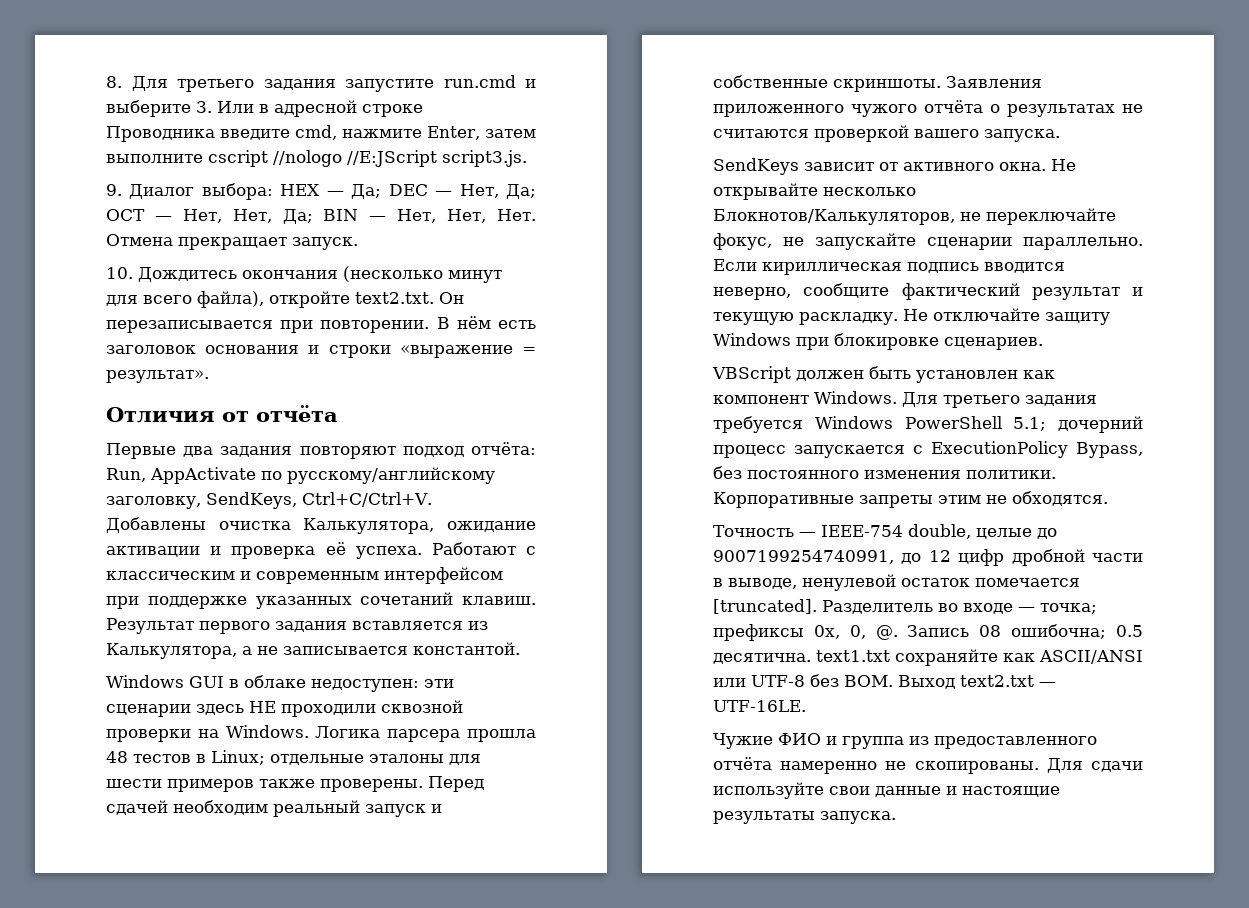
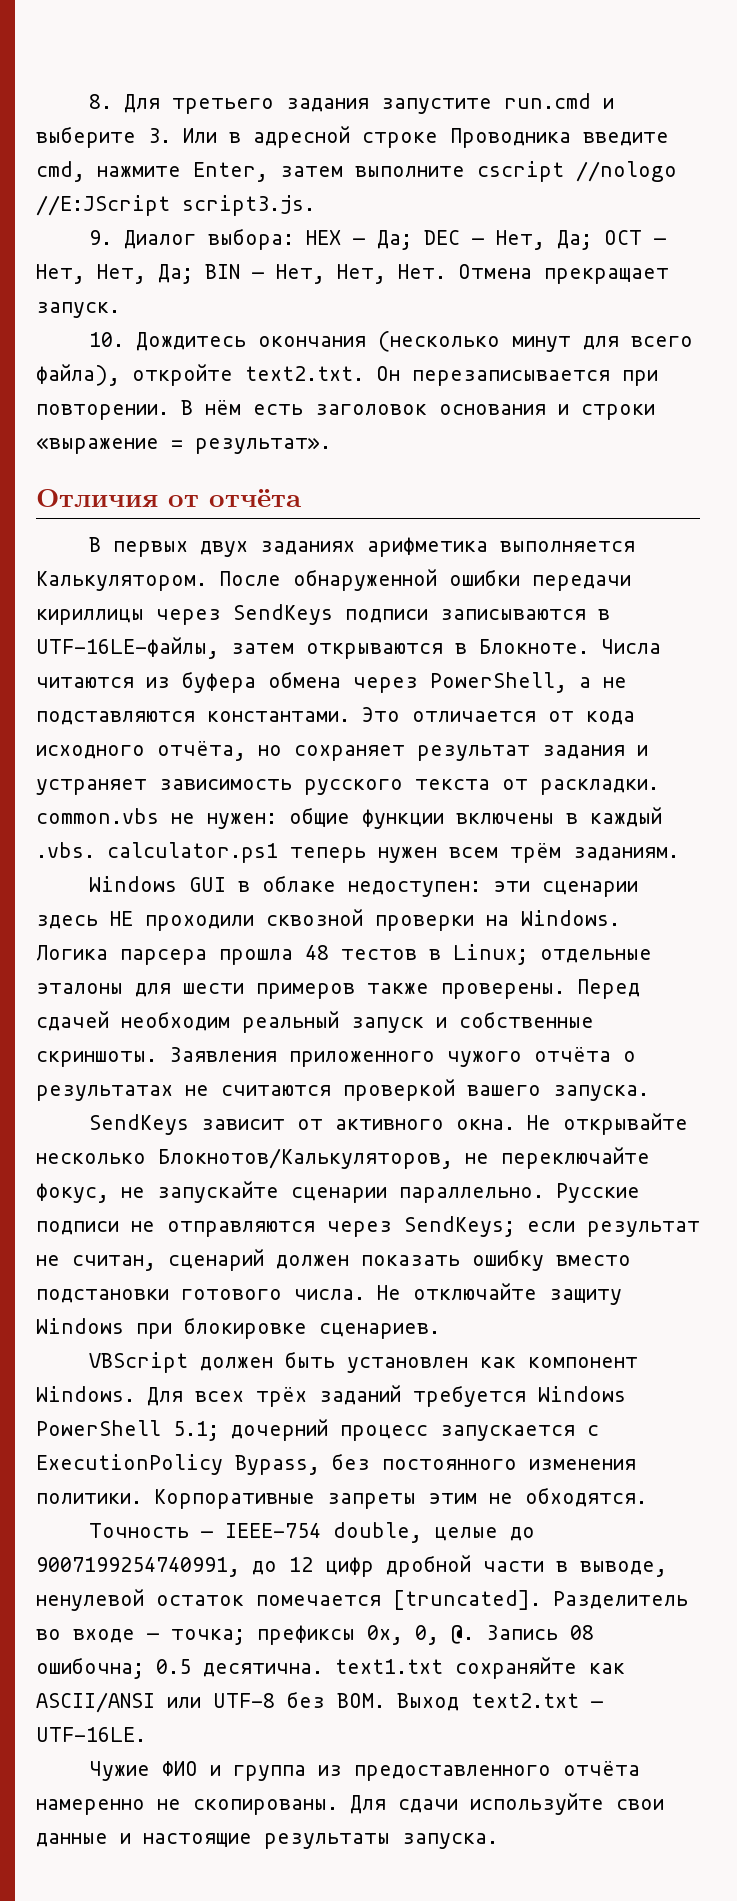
[106,442,536,459] [106,467,495,484] [106,492,432,509] [106,517,536,534] [106,542,536,559] [106,567,503,584] [106,592,536,609] [106,618,488,634] [106,642,520,659] Первые два задания повторяют подход отчёта: Run, AppActivate по русскому/английскому заголовку, SendKeys, Ctrl+C/Ctrl+V. Добавлены очистка Калькулятора, ожидание активации и проверка её успеха. Работают с классическим и современным интерфейсом при поддержке указанных сочетаний клавиш. Результат первого задания вставляется из Калькулятора, а не записывается константой. -> [89,537,636,557] [36,569,631,591] [36,604,610,625] [36,637,661,659] [36,671,627,693] [36,707,635,725] [36,741,648,761] [36,779,659,795] [36,807,662,829] [36,842,679,863] В первых двух заданиях арифметика выполняется Калькулятором. После обнаруженной ошибки передачи кириллицы через SendKeys подписи записываются в UTF-16LE-файлы, затем открываются в Блокноте. Числа читаются из буфера обмена через PowerShell, а не подставляются константами. Это отличается от кода исходного отчёта, но сохраняет результат задания и устраняет зависимость русского текста от раскладки. common.vbs не нужен: общие функции включены в каждый .vbs. calculator.ps1 теперь нужен всем трём заданиям.
[713,259,1065,275] [713,283,1143,300] [713,312,898,325] Если кириллическая подпись вводится неверно, сообщите фактический результат и текущую раскладку. -> [556,1183,640,1203] [36,1216,700,1237] [36,1249,631,1271] [36,1289,365,1303] Русские подписи не отправляются через SendKeys; если результат не считан, сценарий должен показать ошибку вместо подстановки готового числа.
[943,395,1097,408] третьего задания -> [195,1385,401,1407] всех трёх заданий

